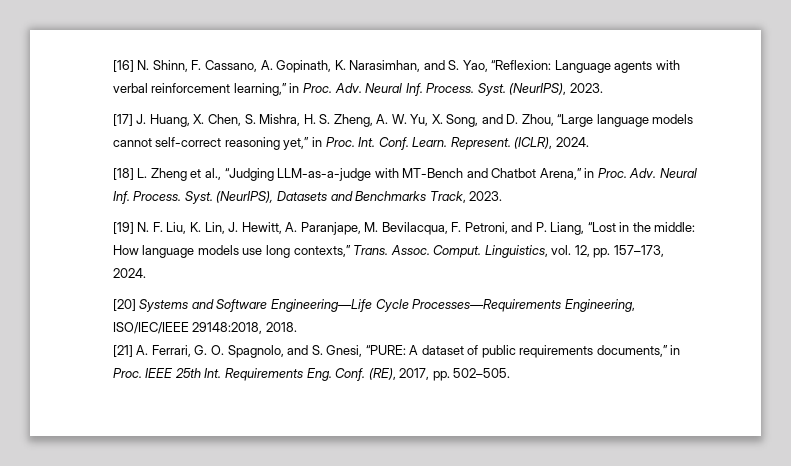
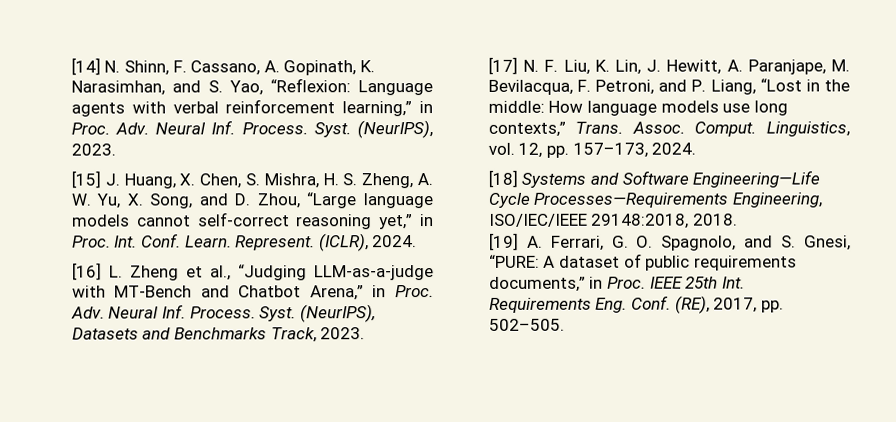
[112,60,134,72] [16] -> [70,57,101,76] [14]
[112,114,133,126] [17] -> [70,170,101,189] [15]
[112,168,134,180] [18] -> [71,262,102,281] [16]
[112,222,134,234] [19] -> [487,56,518,75] [17]
[112,299,136,311] [20] -> [487,169,518,188] [18]
[112,345,133,357] [21] -> [488,232,519,251] [19]

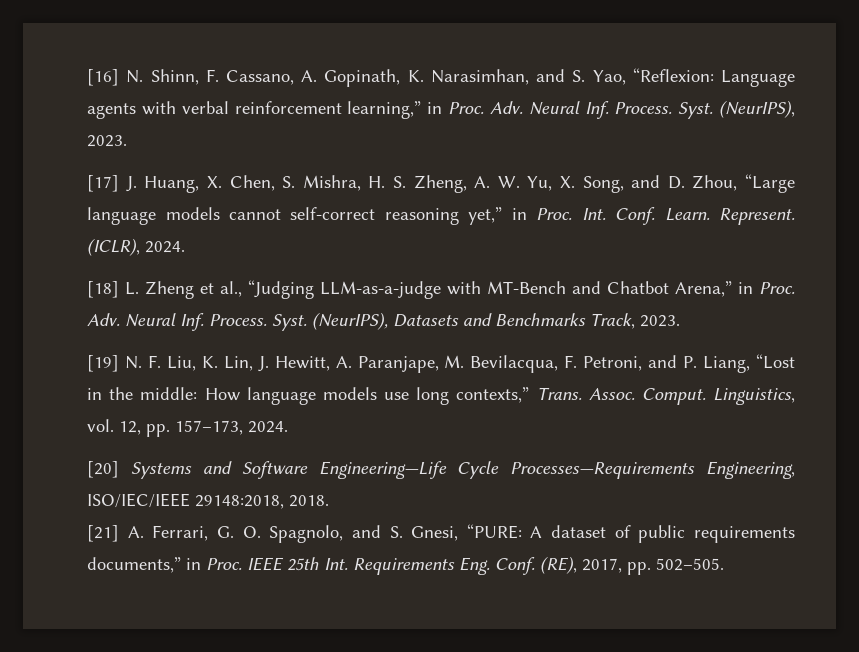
[70,57,101,76] [14] -> [87,69,120,86] [16]
[70,170,101,189] [15] -> [87,175,120,192] [17]
[71,262,102,281] [16] -> [87,281,120,298] [18]
[487,56,518,75] [17] -> [87,355,120,372] [19]
[487,169,518,188] [18] -> [87,461,120,478] [20]
[488,232,519,251] [19] -> [87,525,120,542] [21]

